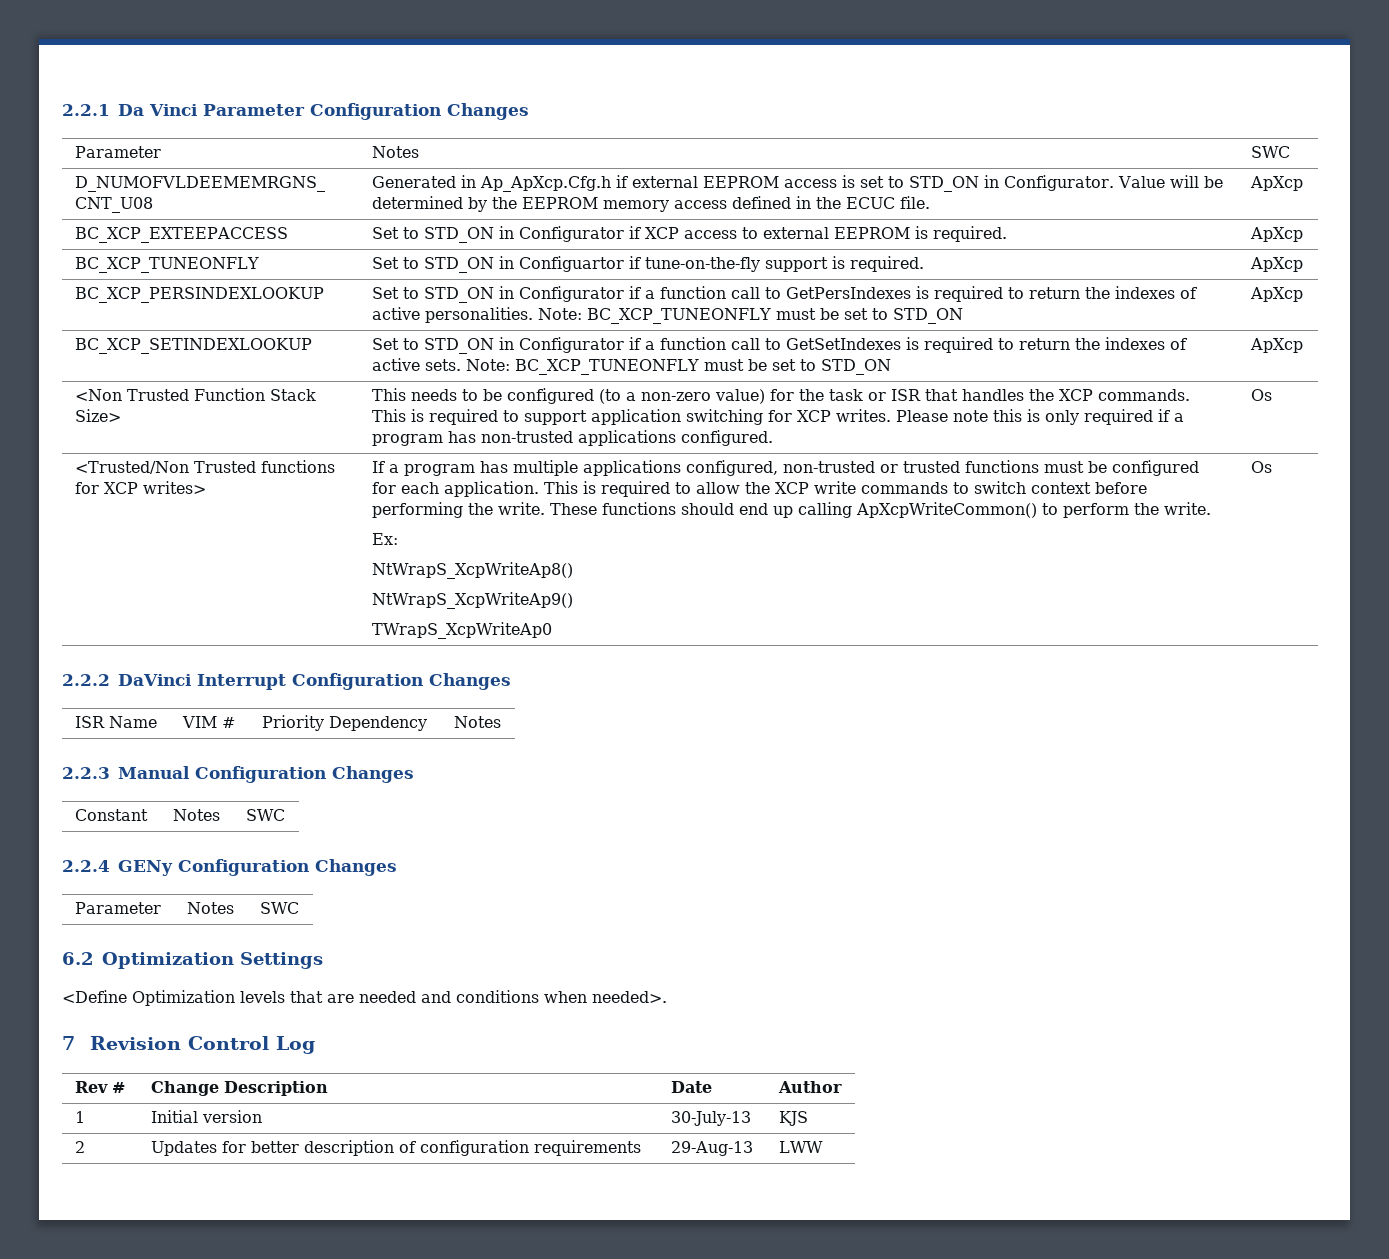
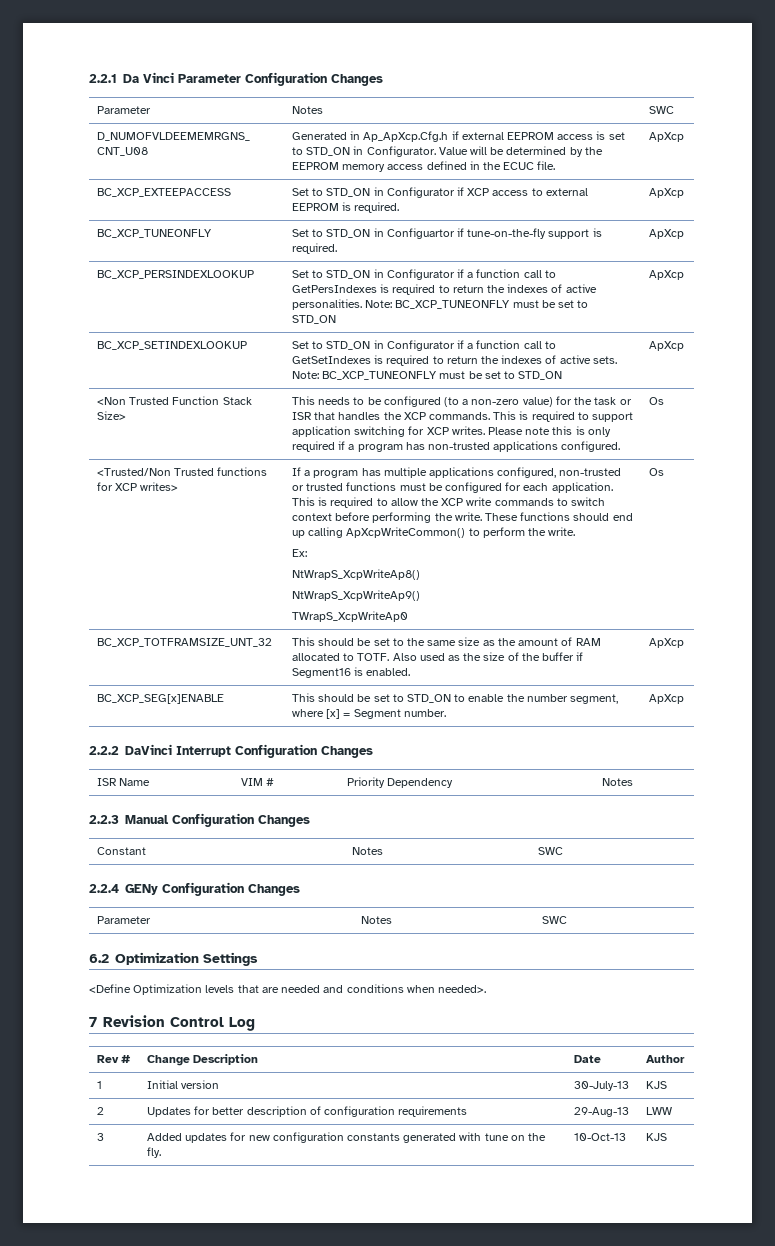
(1272, 467) none -> [96,638,272,647] [291,637,601,646] [291,652,584,661] [291,667,411,678] [648,638,684,648] [96,694,224,704] [291,693,619,704] [291,709,446,719] [648,694,684,704] // BC_XCP_TOTFRAMSIZE_UNT_32 | This should be set to the same size as the amount of RAM allocated to TOTF. Also used as the size of the buffer if Segment16 is enabled. | ApXcp // BC_XCP_SEG[x]ENABLE | This should be set to STD_ON to enable the number segment, where [x] = Segment number. | ApXcp
(823, 1147) none -> [96,1133,104,1141] [146,1132,547,1143] [146,1147,161,1158] [573,1133,626,1141] [645,1133,667,1141] // 3 | Added updates for new configuration constants generated with tune on the fly. | 10-Oct-13 | KJS

